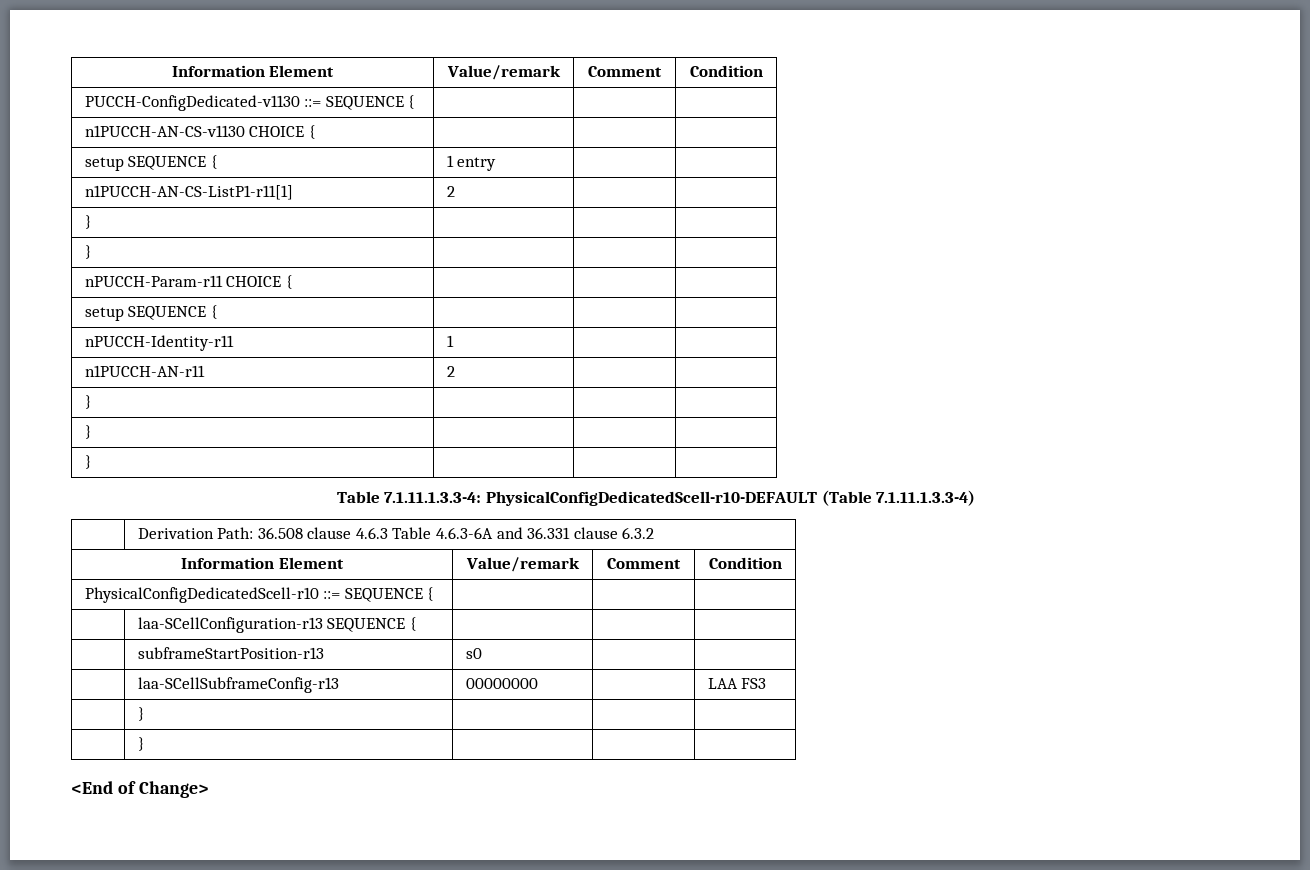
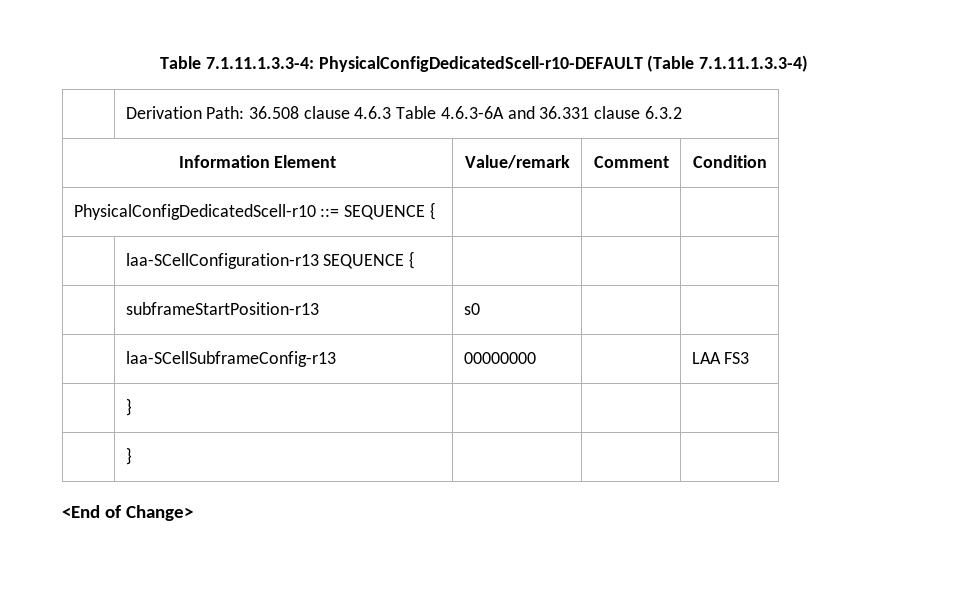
[171,65,335,77] [446,65,561,80] [588,66,662,77] [689,65,763,77] [84,95,416,111] [84,125,316,139] [84,155,218,171] [446,155,497,171] [84,185,293,200] [446,186,455,197] [84,215,92,229] [84,245,92,259] [84,275,293,289] [84,305,218,321] [84,335,234,351] [446,335,454,347] [84,365,205,377] [446,366,455,377] [84,395,92,409] [84,425,92,439] [84,455,92,469] Information Element | Value/remark | Comment | Condition // PUCCH-ConfigDedicated-v1130 ::= SEQUENCE { | | | // n1PUCCH-AN-CS-v1130 CHOICE { | | | // setup SEQUENCE { | 1 entry | | // n1PUCCH-AN-CS-ListP1-r11[1] | 2 | | // } | | | // } | | | // nPUCCH-Param-r11 CHOICE { | | | // setup SEQUENCE { | | | // nPUCCH-Identity-r11 | 1 | | // n1PUCCH-AN-r11 | 2 | | // } | | | // } | | | // } | | | // -> (160, 62) none

